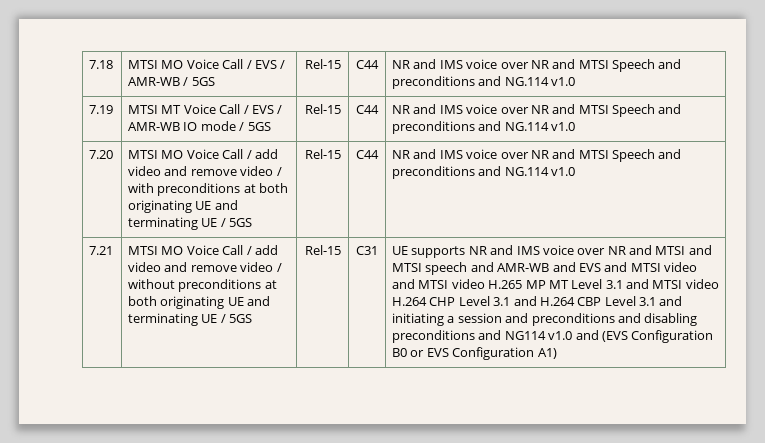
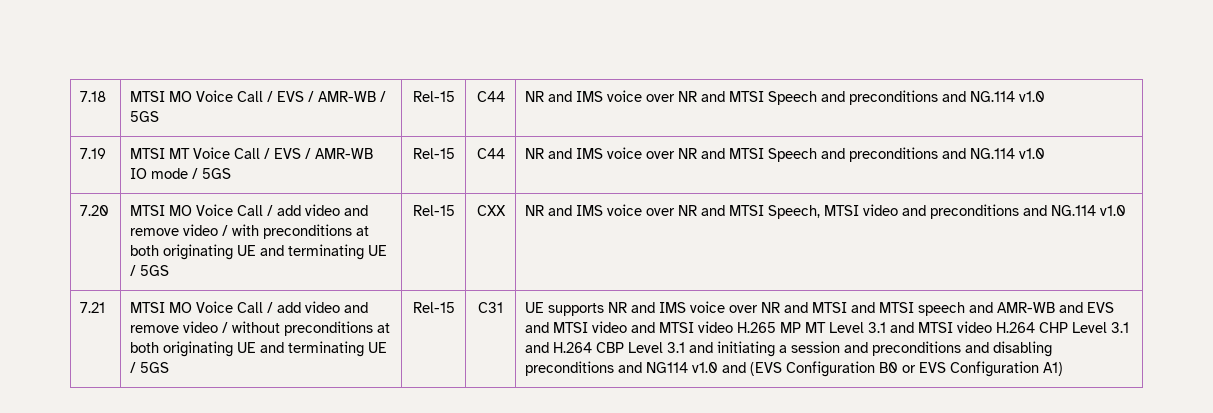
[356,150,379,159] [392,149,656,162] C44 | NR and IMS voice over NR and MTSI Speech -> [476,205,506,216] [525,204,899,219] CXX | NR and IMS voice over NR and MTSI Speech, MTSI video

